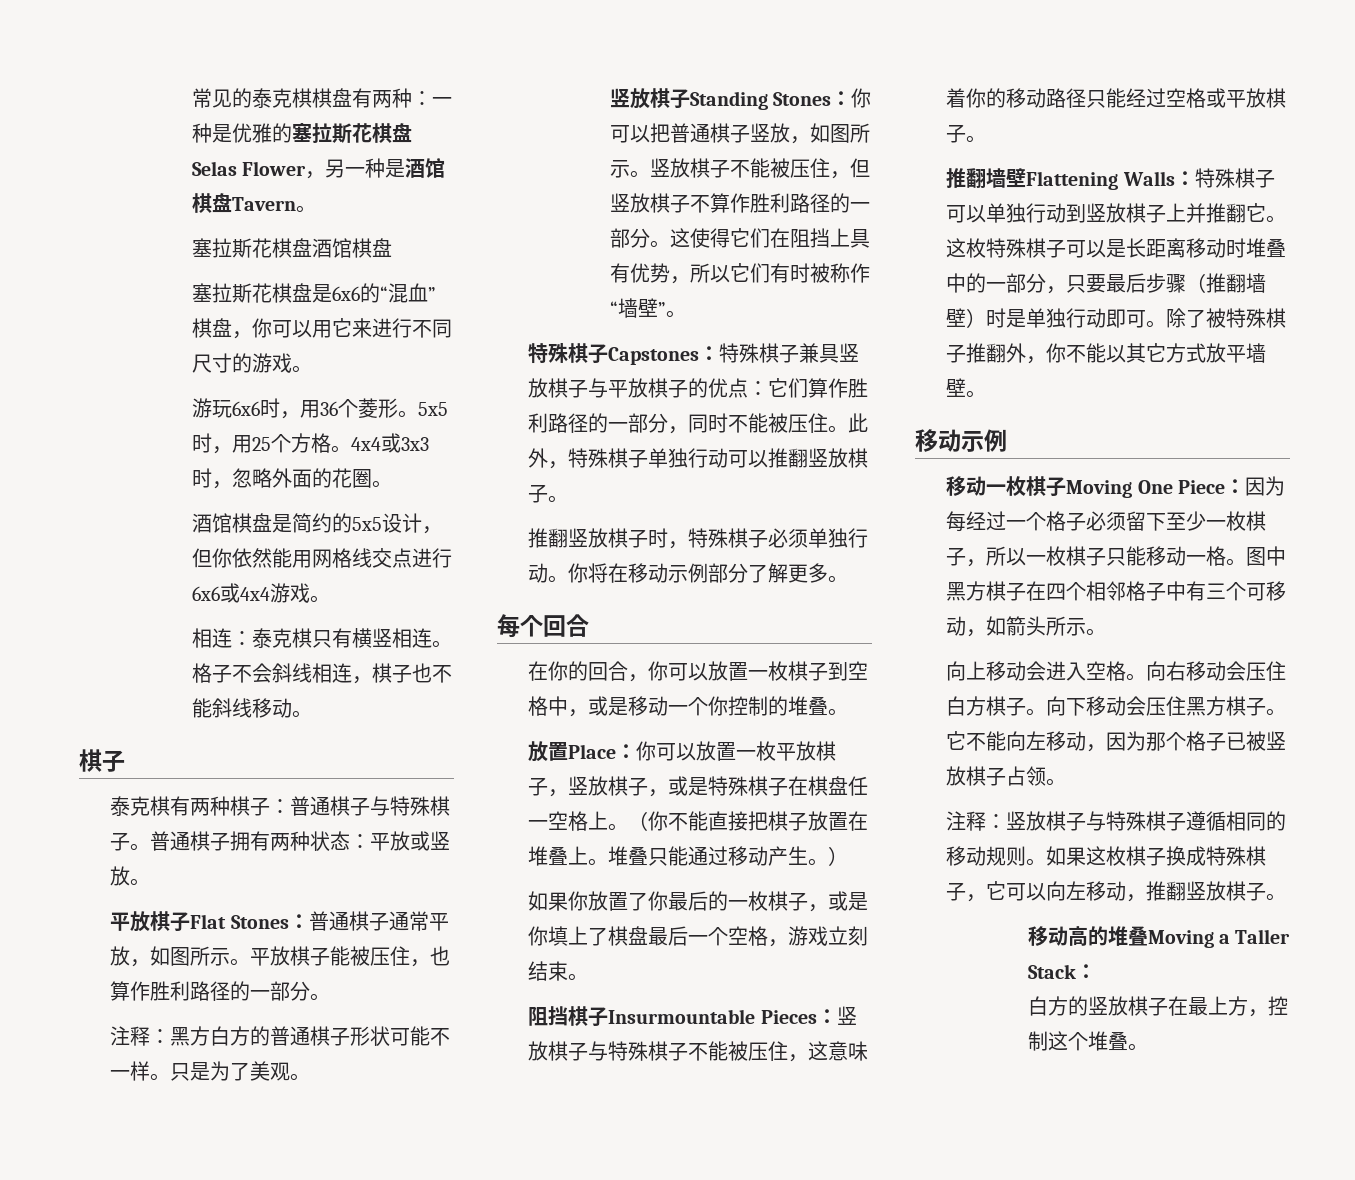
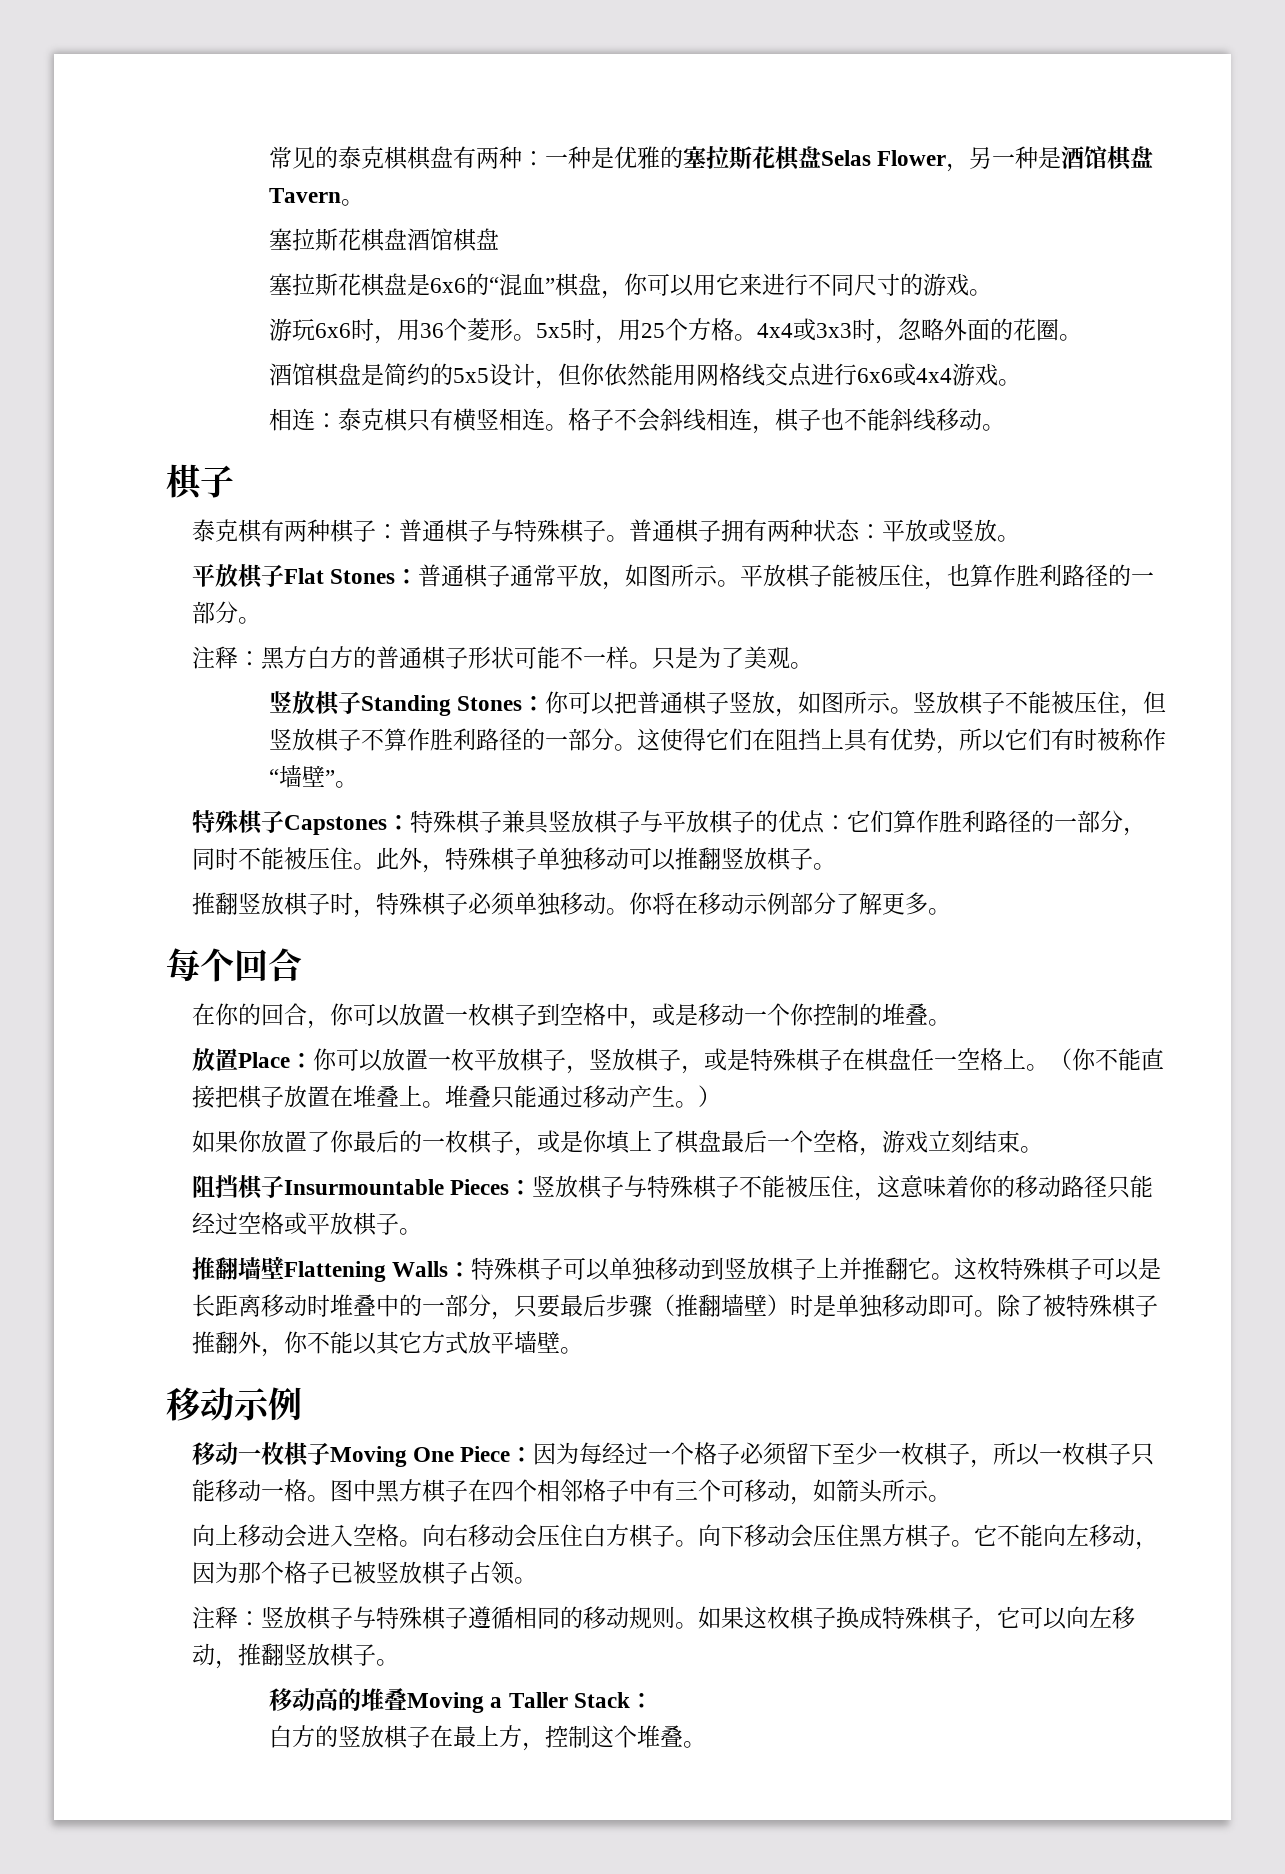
[688,448,709,468] 行 -> [582,847,606,870] 移
[848,528,869,548] 行 -> [559,892,583,915] 移
[1026,203,1047,223] 行 -> [654,1257,678,1280] 移
[1066,308,1087,328] 行 -> [881,1294,905,1317] 移

